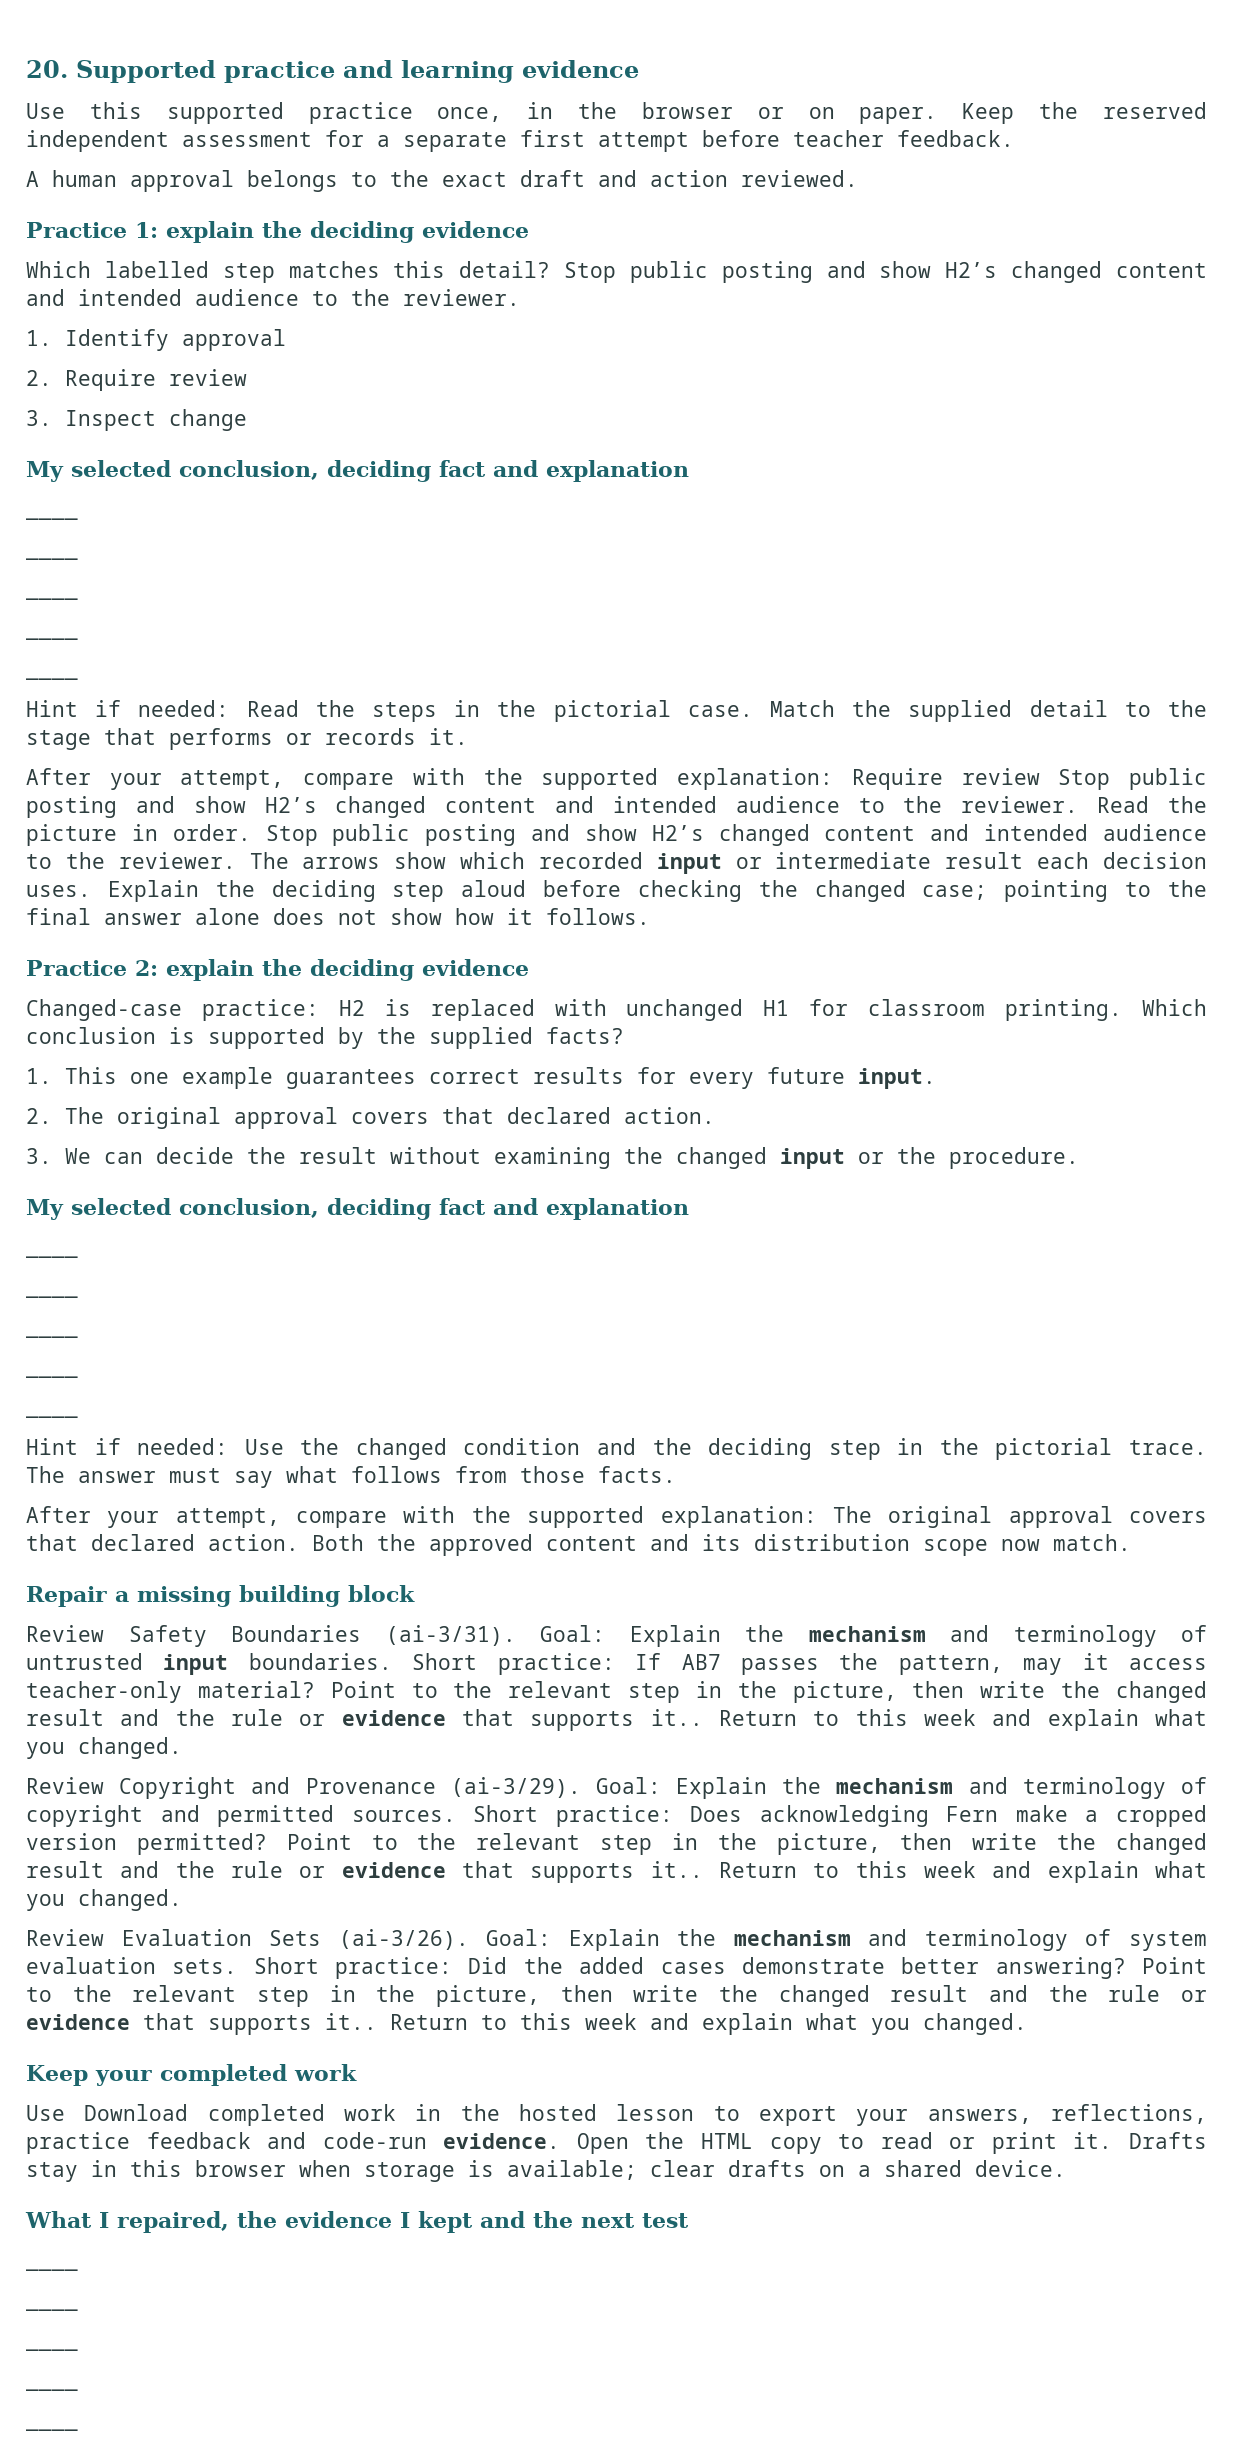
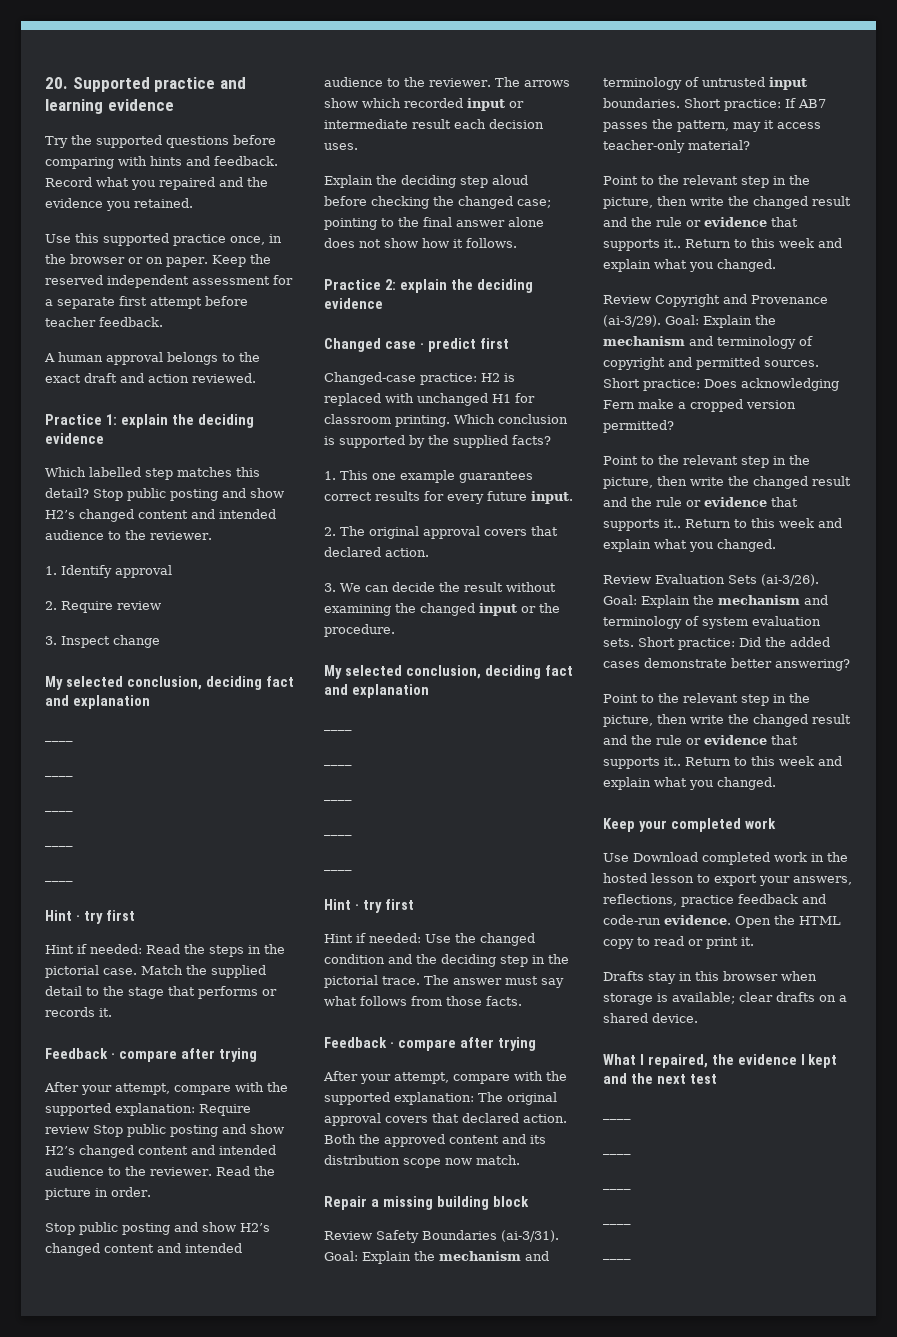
(639, 69) none -> [45,135,276,148] [45,156,278,169] [45,177,268,190] [45,198,193,211] // Try the supported questions before comparing with hints and feedback. Record what you repaired and the evidence you retained.
(78, 678) none -> [45,910,135,924] // Hint · try first
(468, 736) none -> [45,1048,257,1062] // Feedback · compare after trying
(251, 832) none -> (151, 1192) //
(91, 891) none -> (358, 146) //
(529, 967) none -> [324,338,509,352] // Changed case · predict first
(78, 1416) none -> [324,899,414,913] // Hint · try first
(676, 1474) none -> [324,1037,536,1051] // Feedback · compare after trying
(315, 1689) none -> (750, 145) //
(267, 1844) none -> (674, 426) //
(1126, 1968) none -> (850, 665) //
(1113, 2140) none -> (754, 941) //

